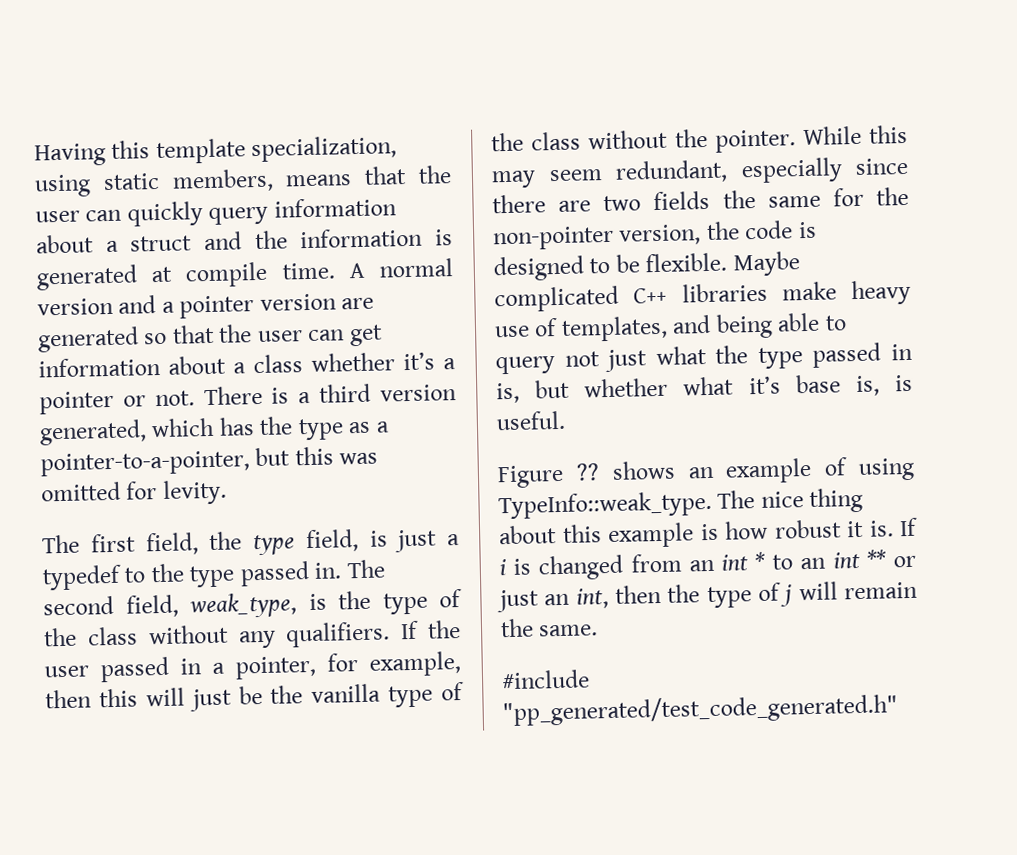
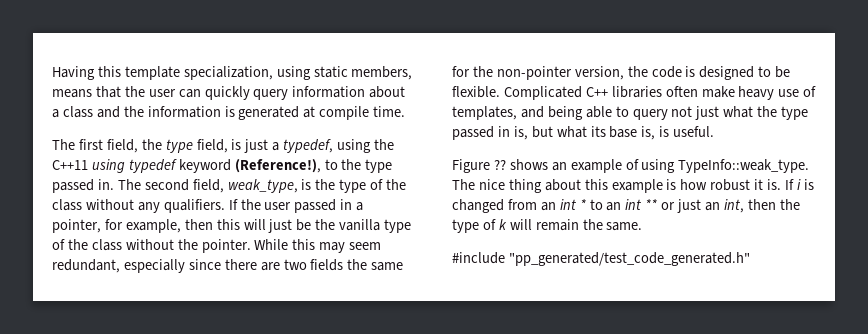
[130,235,193,252] struct -> [62,106,93,118] class
[348,258,453,279] [37,293,375,319] [37,324,383,353] [38,351,456,378] [39,383,457,415] [39,416,390,446] [40,446,379,477] [41,479,227,505] A normal version and a pointer version are generated so that the user can get information about a class whether it’s a pointer or not. There is a third version generated, which has the type as a pointer-to-a-pointer, but this was omitted for levity. -> (406, 111) none
[42,564,122,591] typedef -> [283,139,395,153] [52,159,321,173] typedef, using the C++11 using typedef keyword (Reference!),
[732,251,801,277] [494,285,619,313] Maybe complicated -> [503,86,582,100] Complicated
(768, 292) none -> [665,86,698,97] often
[584,375,781,398] whether what it’s -> [556,126,606,138] what its
[780,584,793,607] j -> [498,219,507,230] k

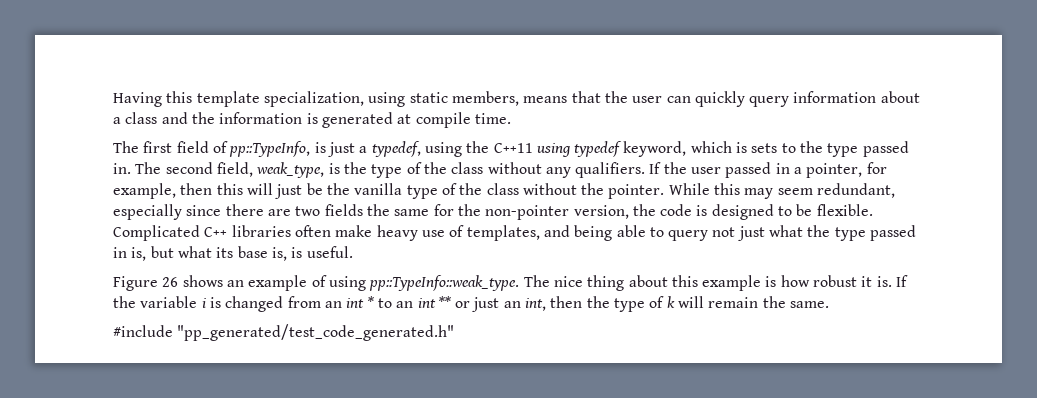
[106,139,228,153] field, the type field, -> [176,141,311,157] field of pp::TypeInfo,
[178,159,321,173] keyword (Reference!), -> [623,141,778,157] keyword, which is sets
[493,160,506,170] ?? -> [162,277,179,287] 26
[678,159,810,173] TypeInfo::weak_type. -> [369,275,520,291] pp::TypeInfo::weak_type.
(795, 184) none -> [113,296,198,308] the variable

